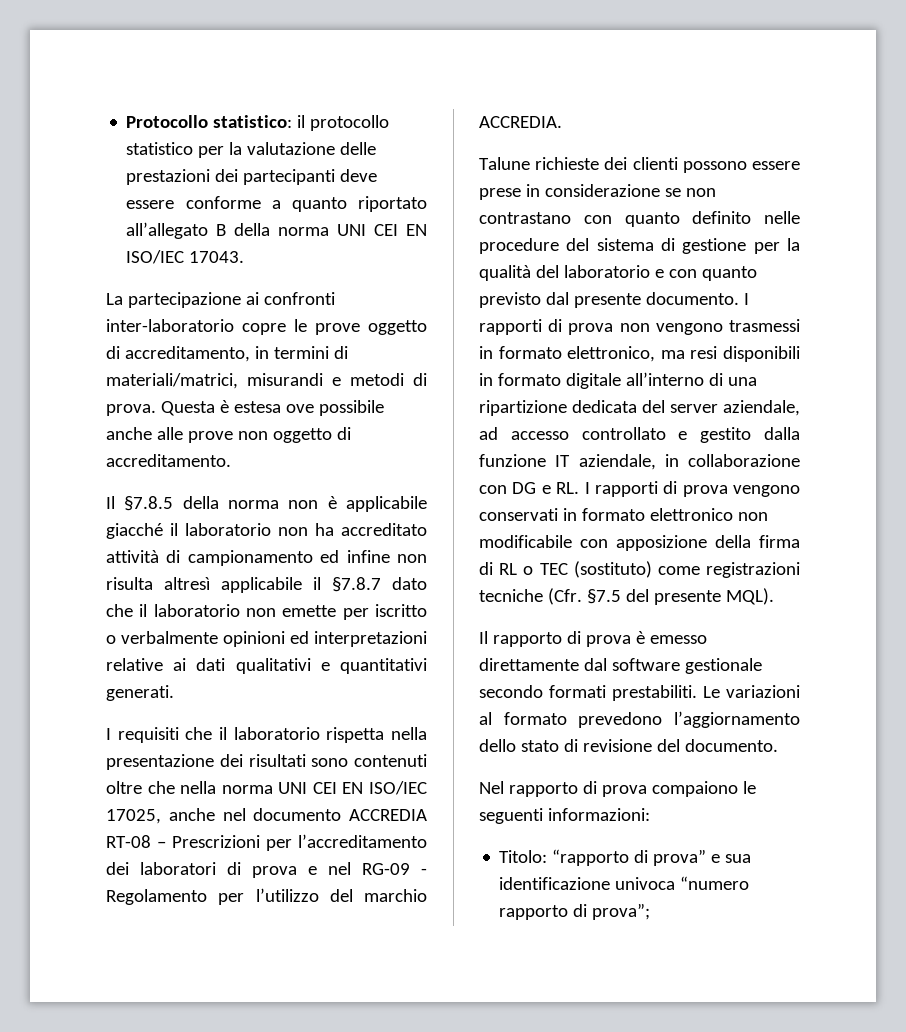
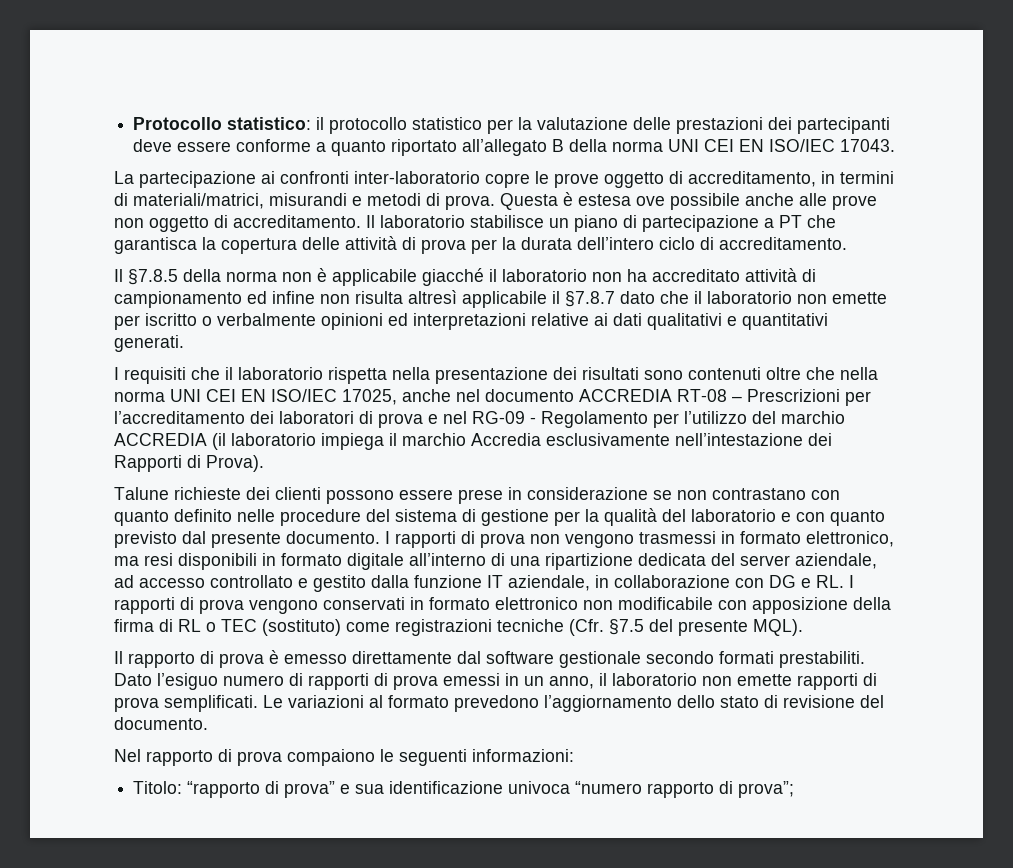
(231, 460) none -> [366,215,836,232] [114,236,847,254] Il laboratorio stabilisce un piano di partecipazione a PT che garantisca la copertura delle attività di prova per la durata dell’intero ciclo di accreditamento.
[479,116,562,128] ACCREDIA. -> [114,433,832,450] [114,455,264,472] ACCREDIA (il laboratorio impiega il marchio Accredia esclusivamente nell’intestazione dei Rapporti di Prova).
(697, 693) none -> [114,673,877,690] [114,695,258,712] Dato l’esiguo numero di rapporti di prova emessi in un anno, il laboratorio non emette rapporti di prova semplificati.

